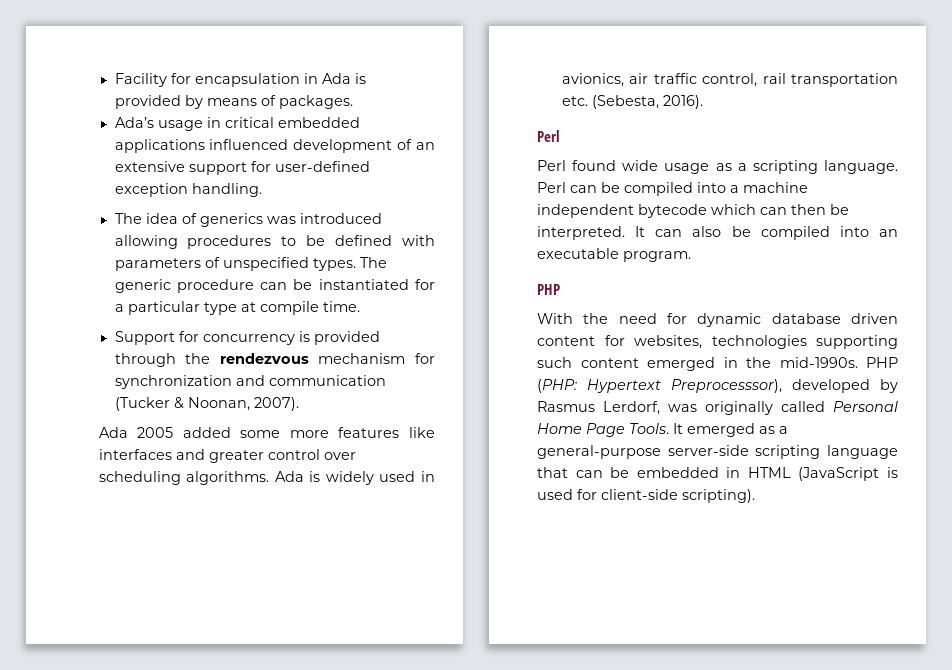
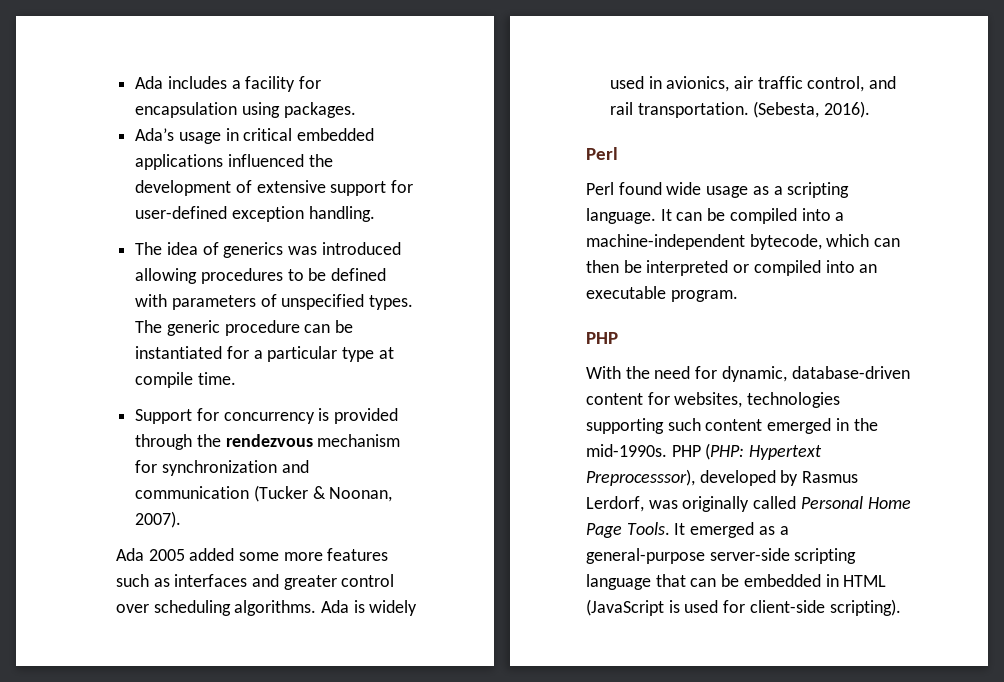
[114,73,366,87] [114,95,276,109] Facility for encapsulation in Ada is provided by means of -> [135,76,322,92] [135,102,280,118] Ada includes a facility for encapsulation using
(289, 144) none -> [308,154,333,167] the
[416,142,436,150] an -> (252, 186) none
[409,427,436,438] like -> [115,574,170,587] such as
[762,73,898,87] [561,96,588,106] rail transportation etc. -> [869,76,897,89] [609,102,749,118] and rail transportation.
[537,182,566,193] Perl -> [660,209,672,221] It
[743,182,808,193] [537,204,707,218] machine independent bytecode -> [586,234,822,250] machine-independent bytecode,
[537,226,751,240] interpreted. It can also be -> [646,260,750,276] interpreted or
[697,313,898,327] dynamic database driven -> [721,366,910,382] dynamic, database-driven

